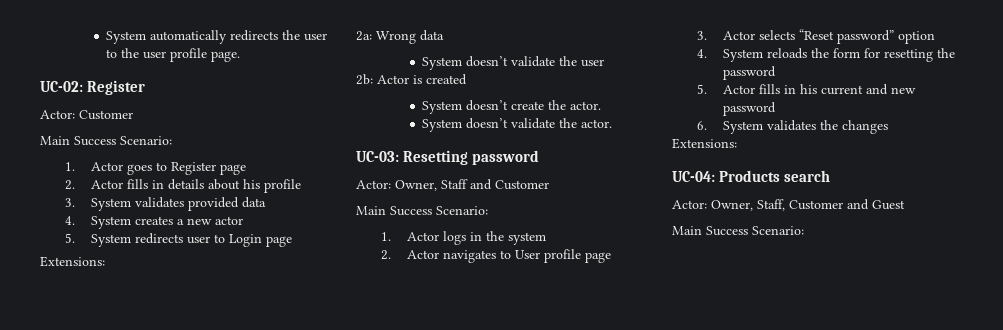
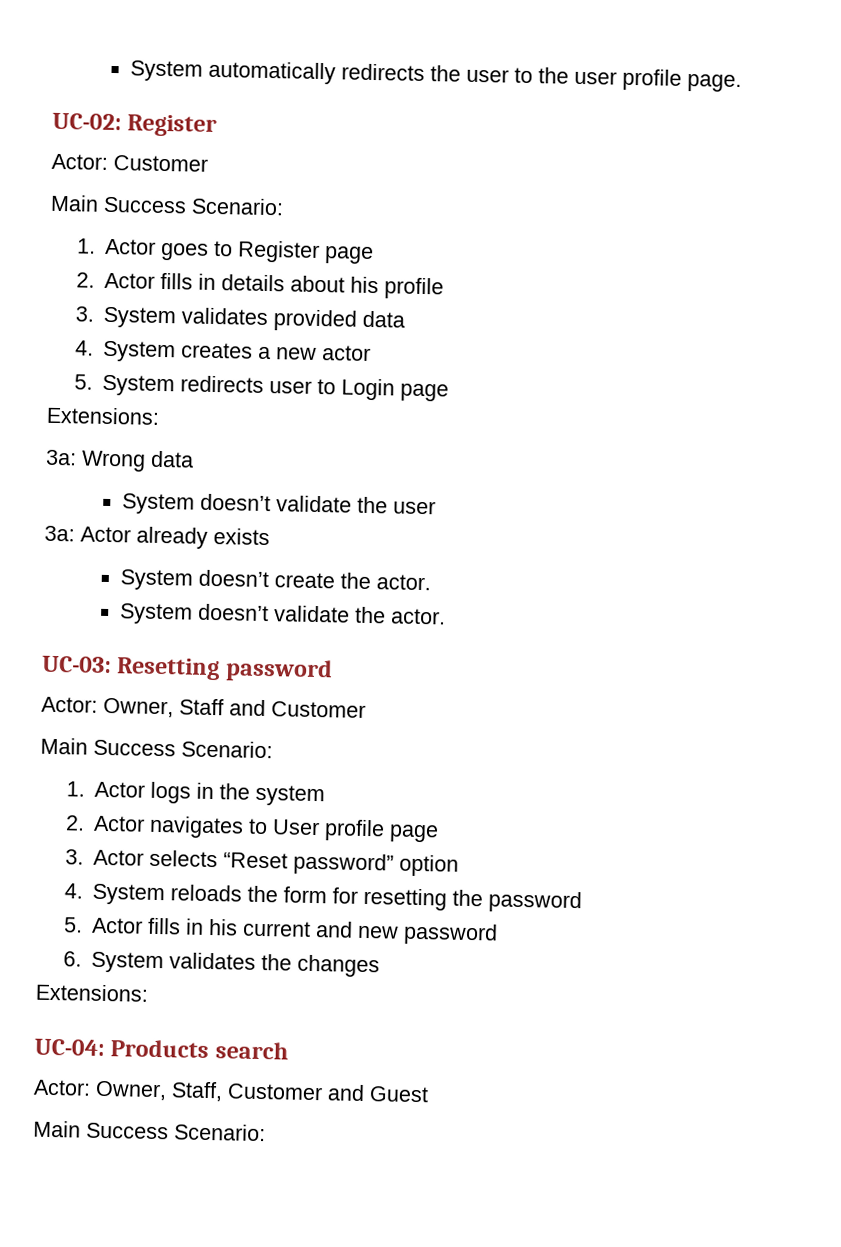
[356,31,372,41] 2a: -> [45,449,77,466] 3a:
[356,74,467,85] 2b: Actor is created -> [44,525,270,549] 3a: Actor already exists

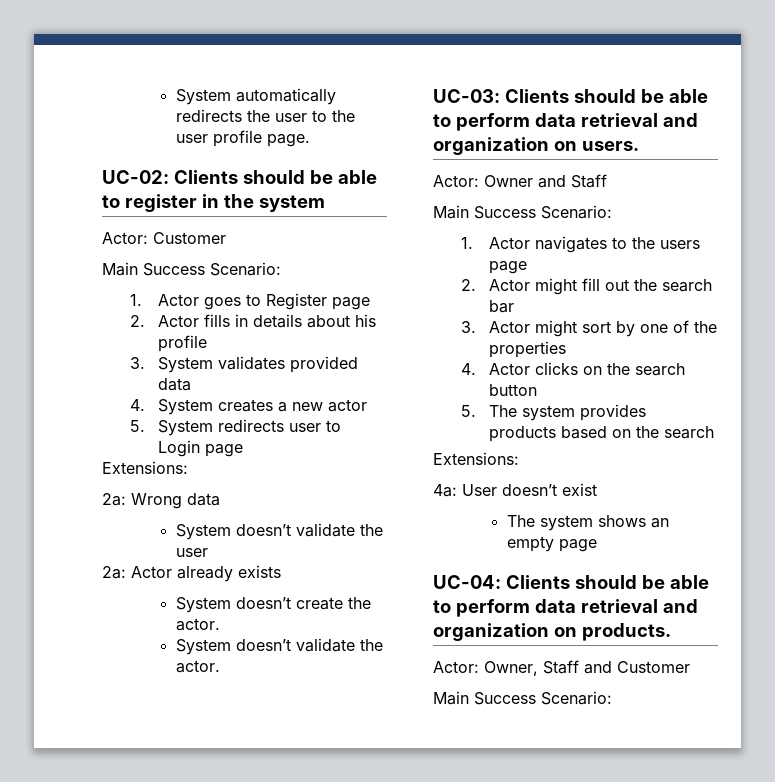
[127,114,218,138] Register -> [173,170,377,184] [102,194,325,212] Clients should be able to register in the system
[45,449,77,466] 3a: -> [102,493,126,506] 2a:
[44,525,75,542] 3a: -> [102,566,126,579] 2a:
[116,657,333,683] Resetting password -> [504,89,708,103] [433,113,698,131] [433,137,639,155] [433,174,607,188] [433,205,612,219] [461,236,701,253] [489,261,528,274] [461,278,713,295] [489,300,515,313] [461,320,718,337] [489,341,567,358] [461,362,686,376] [489,384,538,396] [461,404,647,421] [489,426,715,442] [433,452,519,465] [433,483,597,497] [506,515,669,531] [506,536,597,552] [433,575,709,589] [433,599,698,617] [433,623,671,641] Clients should be able to perform data retrieval and organization on users. // Actor: Owner and Staff // Main Success Scenario: // 1. Actor navigates to the users page // 2. Actor might fill out the search bar // 3. Actor might sort by one of the properties // 4. Actor clicks on the search button // 5. The system provides products based on the search // Extensions: // 4a: User doesn’t exist // The system shows an empty page // UC-04: Clients should be able to perform data retrieval and organization on products.
[65,781,326,807] [64,815,440,843] [64,849,460,877] [63,883,583,914] [63,917,499,946] [62,951,381,978] [35,983,148,1002] [34,1038,288,1060] [33,1079,429,1103] [33,1120,266,1142] // 1. Actor logs in the system // 2. Actor navigates to User profile page // 3. Actor selects “Reset password” option // 4. System reloads the form for resetting the password // 5. Actor fills in his current and new password // 6. System validates the changes // Extensions: // UC-04: Products search // Actor: Owner, Staff, Customer and Guest // Main Success Scenario: -> (612, 698) none

